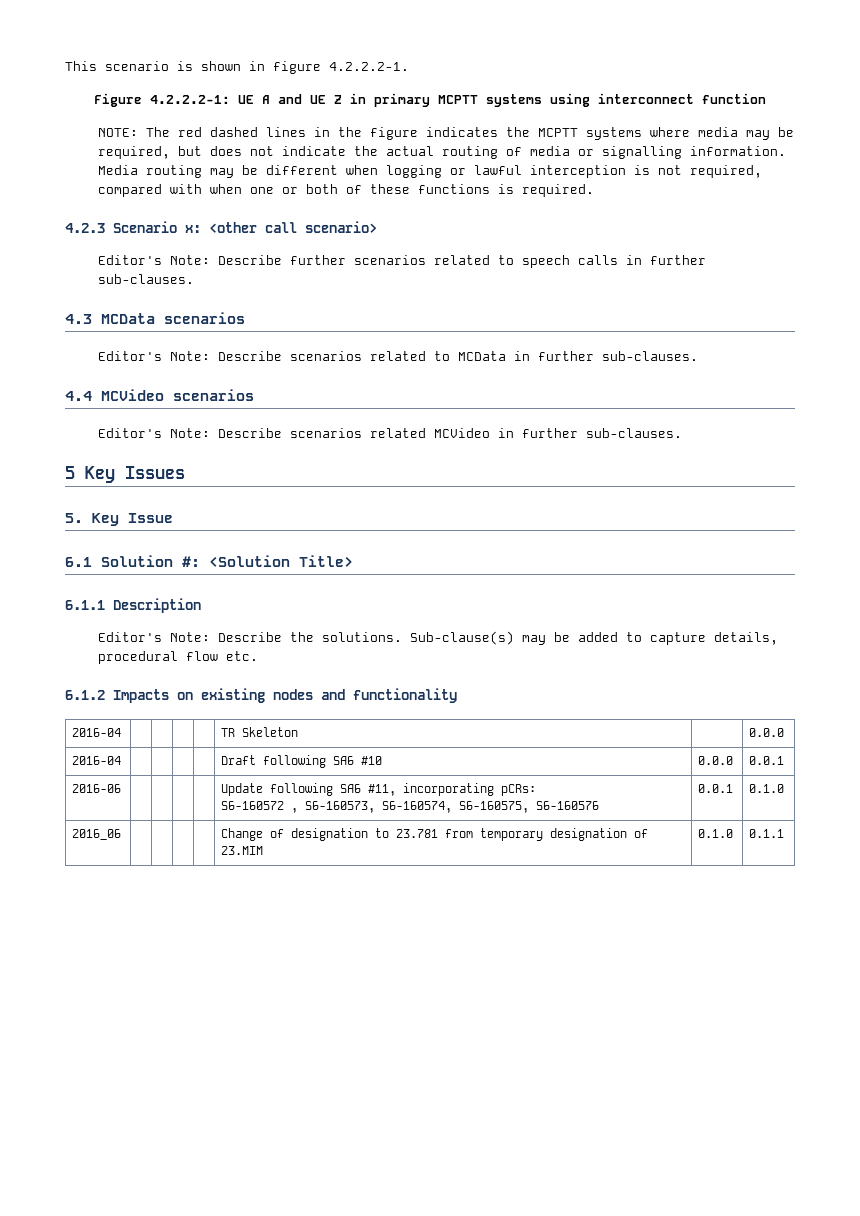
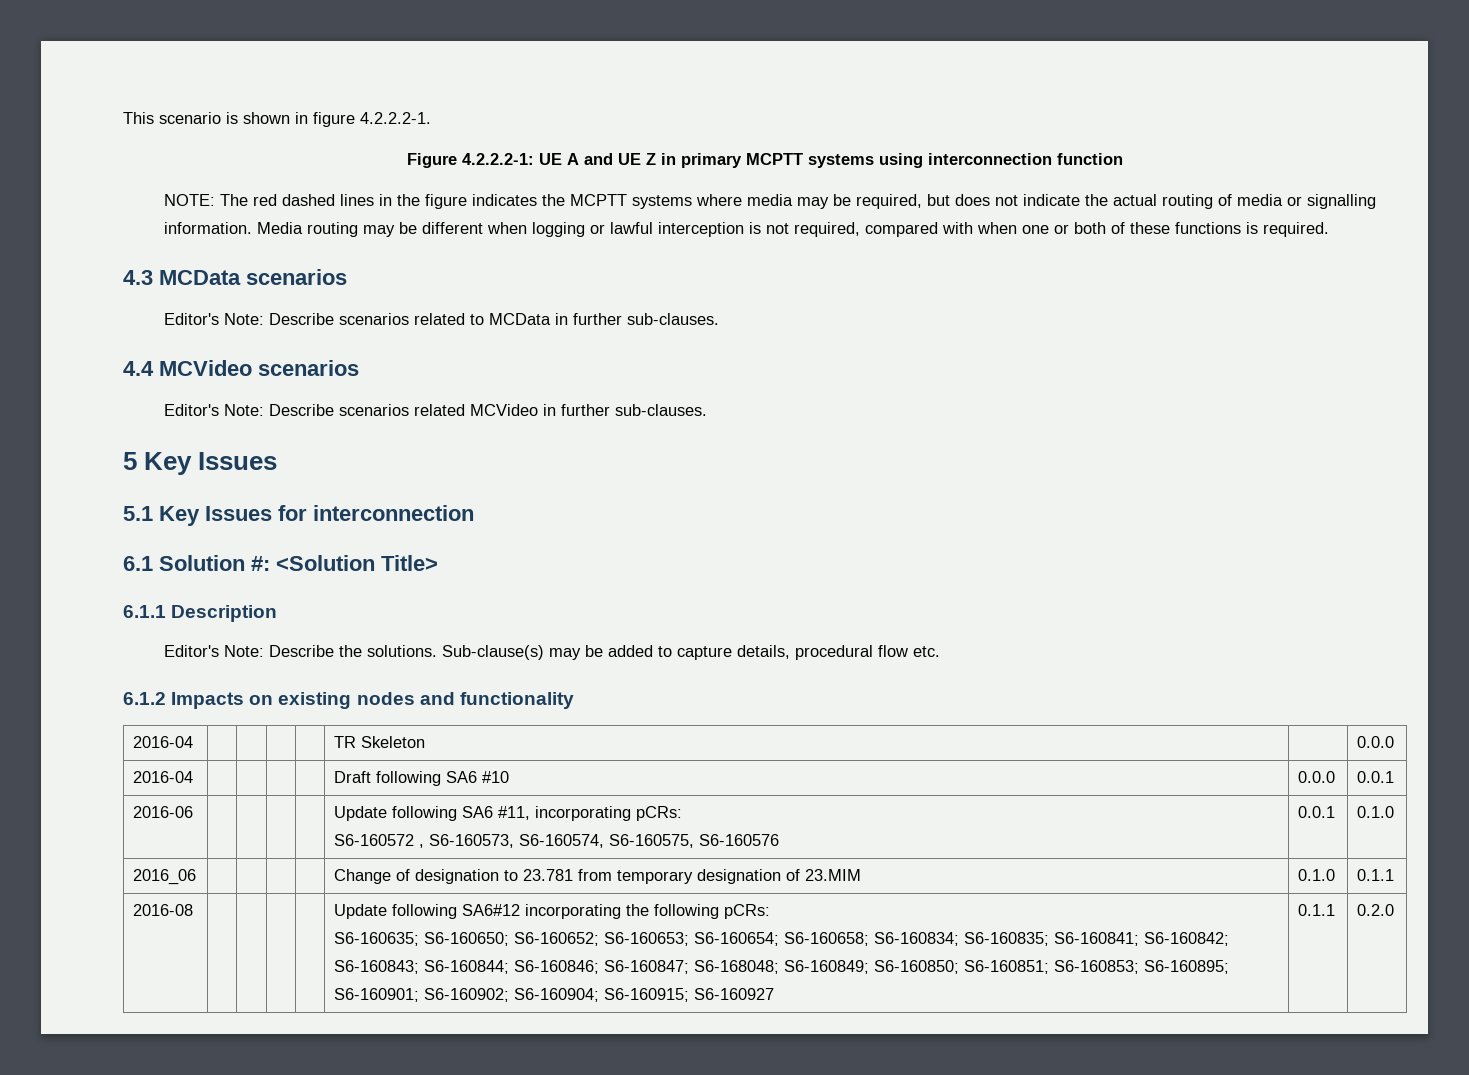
[598,93,694,104] interconnect -> [928,153,1052,165] interconnection
[65,221,377,233] [98,255,707,268] [98,274,195,284] // 4.2.3 Scenario x: <other call scenario> // Editor's Note: Describe further scenarios related to speech calls in further sub-clauses. -> (1330, 229) none
[65,513,173,526] 5. Key Issue -> [123,505,474,526] 5.1 Key Issues for interconnection
(784, 833) none -> [133,904,194,916] [334,904,771,919] [334,932,1230,946] [334,960,1230,974] [334,988,775,1002] [1298,904,1336,916] [1357,904,1395,916] // 2016-08 | | | | | Update following SA6#12 incorporating the following pCRs: // S6-160635; S6-160650; S6-160652; S6-160653; S6-160654; S6-160658; S6-160834; S6-160835; S6-160841; S6-160842; S6-160843; S6-160844; S6-160846; S6-160847; S6-168048; S6-160849; S6-160850; S6-160851; S6-160853; S6-160895; S6-160901; S6-160902; S6-160904; S6-160915; S6-160927 | 0.1.1 | 0.2.0

